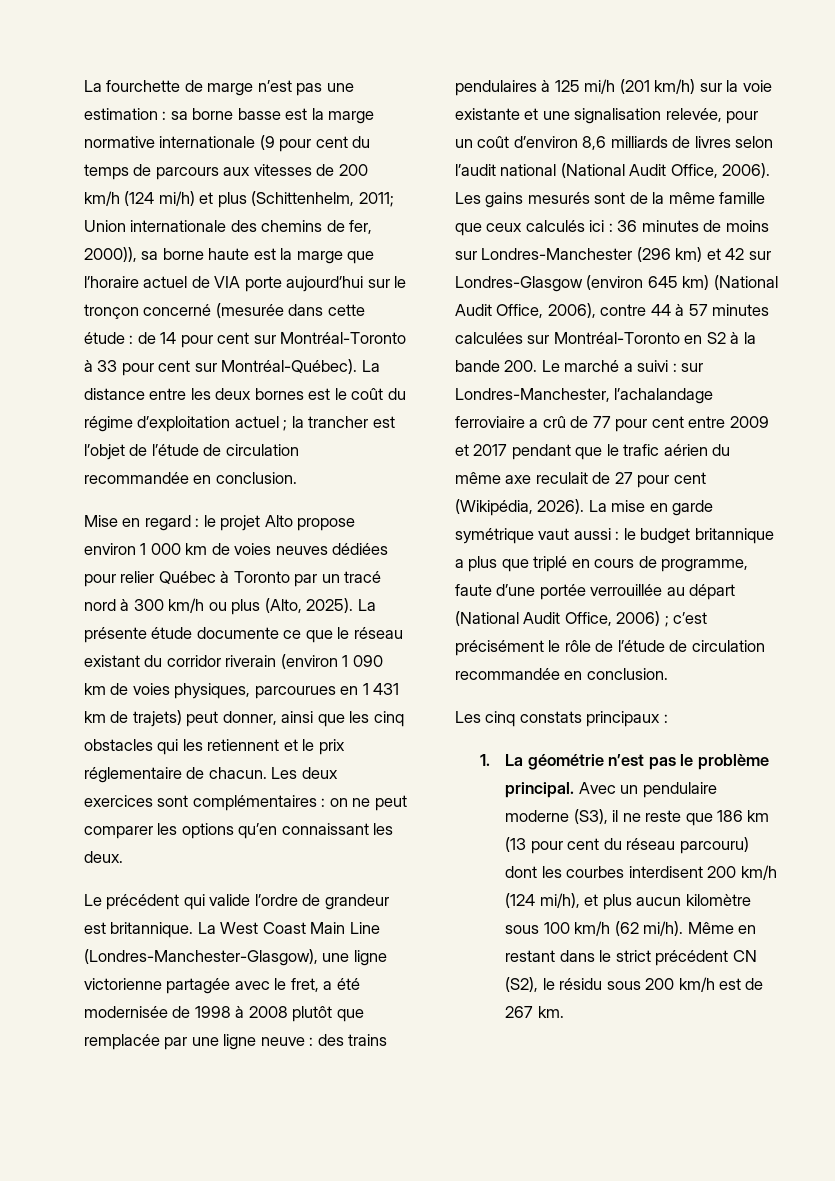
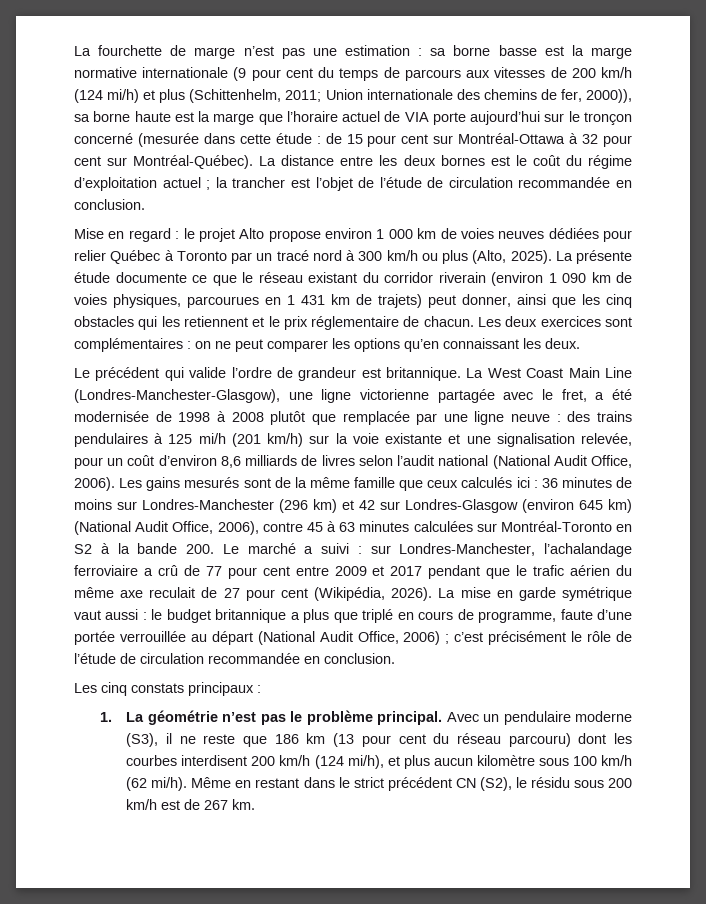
[160,332,407,348] [84,360,118,372] 14 pour cent sur Montréal-Toronto à 33 -> [346,133,599,147] 15 pour cent sur Montréal-Ottawa à 32
[650,304,708,316] 44 à 57 -> [306,521,356,532] 45 à 63

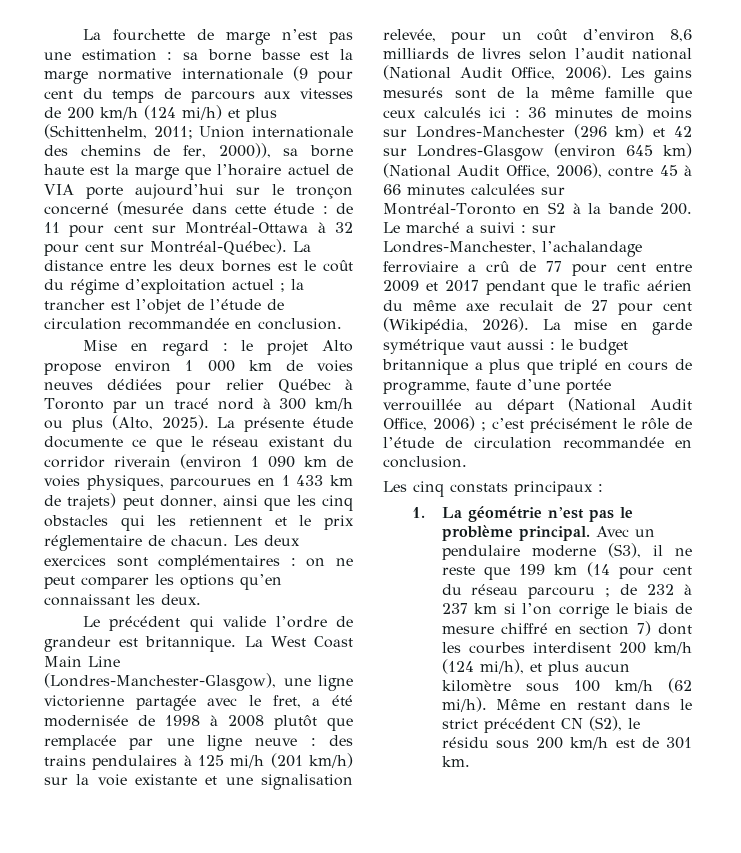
[346,134,363,144] 15 -> [44,222,60,233] 11
[301,295,325,305] 431 -> [296,475,324,486] 433
[339,522,356,532] 63 -> [383,184,401,195] 66
[274,733,355,747] 186 km (13 -> [518,562,610,577] 199 km (14
[508,733,571,747] parcouru) -> [528,584,692,599] [441,603,692,619] [441,621,651,636] parcouru ; de 232 à 237 km si l’on corrige le biais de mesure chiffré en section 7)
[204,800,229,810] 267 -> [666,737,692,749] 301

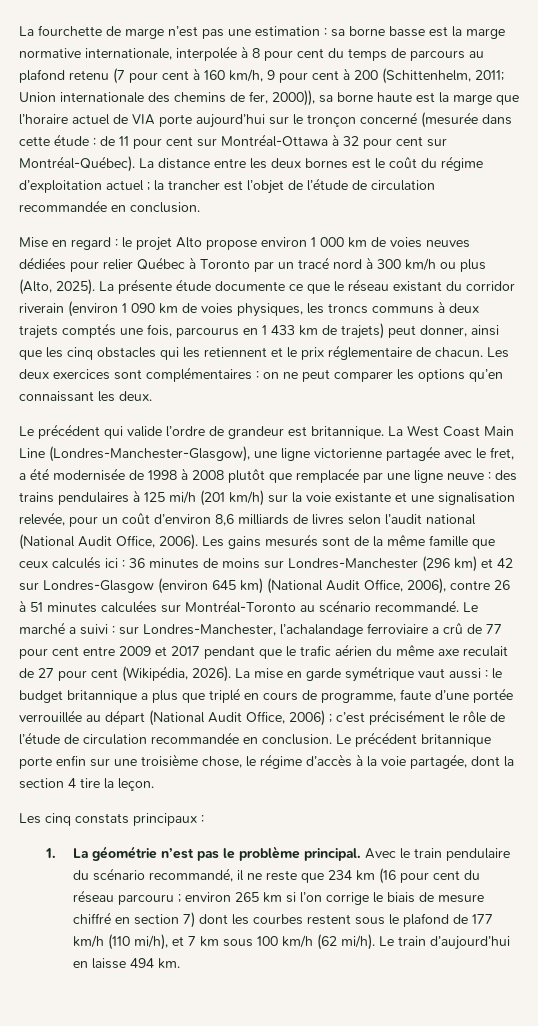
[181,66,308,81] internationale (9 -> [85,46,260,61] internationale, interpolée à 8
[264,88,353,99] [44,105,277,122] aux vitesses de 200 km/h (124 mi/h) et plus -> [469,51,484,58] [19,68,378,84] au plafond retenu (7 pour cent à 160 km/h, 9 pour cent à 200
[170,478,252,490] parcourues -> [307,301,479,314] [19,323,239,339] les troncs communs à deux trajets comptés une fois, parcourus
[659,165,692,176] [383,184,401,195] 45 à 66 -> [494,580,510,590] [19,600,43,612] 26 à 51
[523,202,692,215] en S2 à la bande 200. -> [300,600,459,613] au scénario recommandé.
(467, 462) none -> [336,732,491,747] [19,754,514,769] [19,778,154,791] Le précédent britannique porte enfin sur une troisième chose, le régime d’accès à la voie partagée, dont la section 4 tire la leçon.
[635,529,656,537] [441,543,641,560] un pendulaire moderne (S3), -> [399,848,510,861] [72,868,233,882] le train pendulaire du scénario recommandé,
[518,562,610,577] 199 km (14 -> [327,868,396,884] 234 km (16
[620,584,692,595] [441,603,468,614] de 232 à 237 -> [184,892,259,902] environ 265
[532,642,692,655] [441,659,630,676] [441,680,511,692] interdisent 200 km/h (124 mi/h), et plus aucun kilomètre -> [306,913,493,927] [72,934,219,950] restent sous le plafond de 177 km/h (110 mi/h), et 7 km
[496,699,692,710] [441,716,640,733] [441,737,692,750] Même en restant dans le strict précédent CN (S2), le résidu sous 200 km/h est de 301 -> [378,936,510,950] [72,958,154,969] Le train d’aujourd’hui en laisse 494

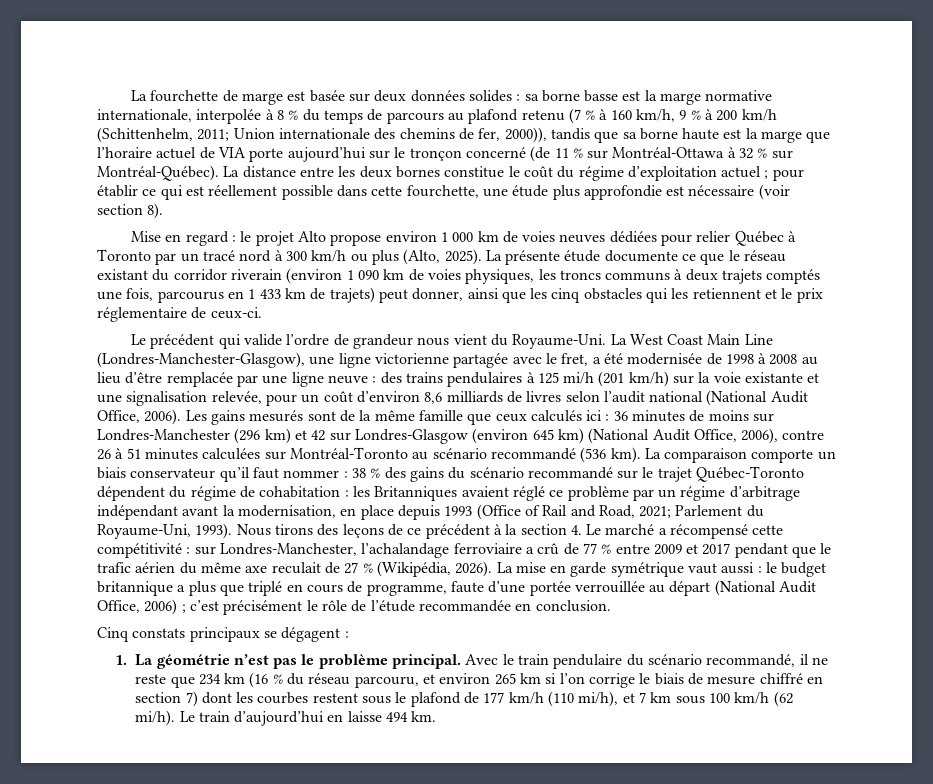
[168,26,320,39] n’est pas une estimation -> [287,90,512,102] est basée sur deux données solides
[264,48,324,61] pour cent -> [288,110,299,120] %
[129,70,189,83] pour cent -> [585,110,596,120] %
[279,70,339,83] pour cent -> [690,110,701,120] %
(378, 75) none -> [741,109,777,121] km/h
(315, 98) none -> [550,128,619,143] tandis que
[421,112,512,128] [19,134,193,149] (mesurée dans cette étude : de 11 pour cent -> [530,146,583,162] (de 11 %
[363,136,423,149] pour cent -> [757,148,768,158] %
[352,158,371,169] est -> [444,166,505,178] constitue
[154,178,435,194] [19,200,200,213] la trancher est l’objet de l’étude de circulation recommandée en conclusion. -> [772,169,804,181] [97,184,790,200] [97,203,164,219] pour établir ce qui est réellement possible dans cette fourchette, une étude plus approfondie est nécessaire (voir section 8).
[435,347,509,358] [19,367,503,382] [19,391,152,402] chacun. Les deux exercices sont complémentaires : on ne peut comparer les options qu’en connaissant les deux. -> [210,307,262,319] ceux-ci.
[288,426,384,439] est britannique. -> [417,334,607,349] nous vient du Royaume-Uni.
[228,469,292,483] plutôt que -> [801,357,818,365] [97,372,163,384] au lieu d’être
[375,600,478,612] [19,622,108,635] recommandé. Le marché a suivi -> [490,447,836,463] [97,466,805,482] [97,486,800,501] [97,504,764,520] [97,523,784,539] [97,543,182,558] recommandé (536 km). La comparaison comporte un biais conservateur qu’il faut nommer : 38 % des gains du scénario recommandé sur le trajet Québec-Toronto dépendent du régime de cohabitation : les Britanniques avaient réglé ce problème par un régime d’arbitrage indépendant avant la modernisation, en place depuis 1993 (Office of Rail and Road, 2021; Parlement du Royaume-Uni, 1993). Nous tirons des leçons de ce précédent à la section 4. Le marché a récompensé cette compétitivité
[19,646,79,659] pour cent -> [601,544,612,554] %
[58,668,118,681] pour cent -> [362,563,373,573] %
[64,732,491,747] [19,754,514,769] [19,778,154,791] [19,813,197,826] de circulation recommandée en conclusion. Le précédent britannique porte enfin sur une troisième chose, le régime d’accès à la voie partagée, dont la section 4 tire la leçon. // Les cinq constats principaux -> [418,600,611,612] [97,627,341,642] recommandée en conclusion. // Cinq constats principaux se dégagent
[399,870,480,883] [72,890,181,905] pour cent du réseau parcouru ; -> [272,673,436,688] % du réseau parcouru, et

